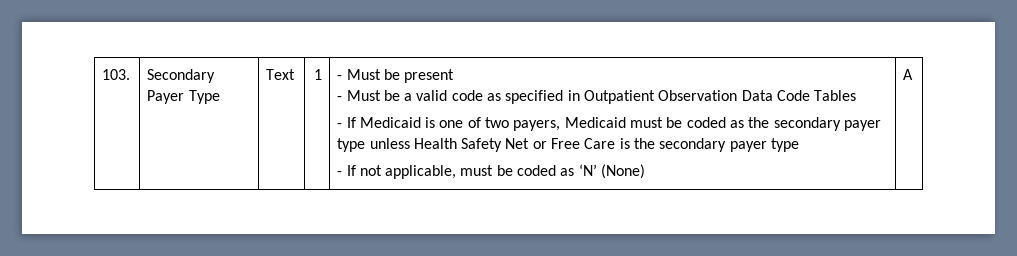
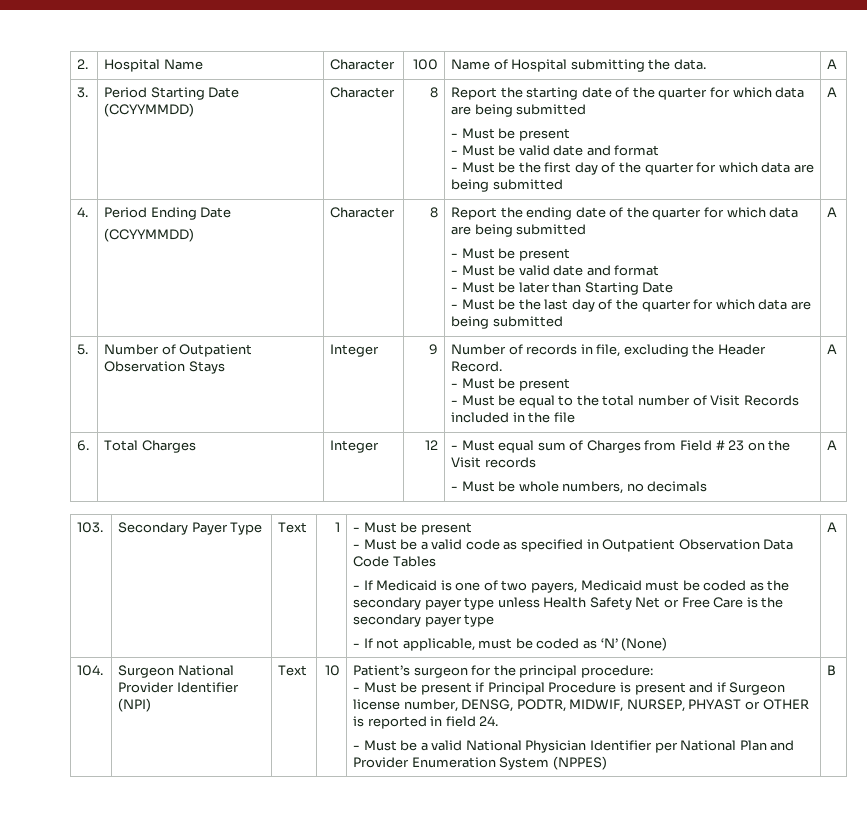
(102, 74) none -> [77,59,89,69] [104,59,203,72] [330,59,396,70] [412,59,438,70] [451,59,706,72] [827,59,838,69] [77,87,89,98] [104,87,240,100] [104,103,195,117] [330,87,396,98] [429,87,438,98] [451,87,805,100] [451,104,587,117] [451,128,570,141] [451,145,660,156] [451,162,814,175] [451,179,563,192] [827,87,838,97] [77,207,89,217] [104,207,232,220] [104,228,195,242] [330,207,396,218] [429,207,438,218] [451,207,799,220] [451,224,587,237] [451,248,570,261] [451,265,660,276] [451,282,674,295] [451,299,811,312] [451,316,563,329] [827,207,838,217] [77,344,89,355] [104,344,253,357] [104,361,225,374] [330,344,380,357] [428,344,438,355] [451,344,766,357] [451,361,503,372] [451,378,570,391] [451,395,799,408] [451,412,575,423] [827,344,838,354] [77,440,90,451] [104,440,196,453] [330,440,380,453] [424,440,438,450] [451,440,791,453] [451,457,536,468] [451,481,708,494] [827,440,838,450] 2. | Hospital Name | Character | 100 | Name of Hospital submitting the data. | A // 3. | Period Starting Date (CCYYMMDD) | Character | 8 | Report the starting date of the quarter for which data are being submitted // - Must be present // - Must be valid date and format // - Must be the first day of the quarter for which data are being submitted | A // 4. | Period Ending Date // (CCYYMMDD) | Character | 8 | Report the ending date of the quarter for which data are being submitted // - Must be present // - Must be valid date and format // - Must be later than Starting Date // - Must be the last day of the quarter for which data are being submitted | A // 5. | Number of Outpatient Observation Stays | Integer | 9 | Number of records in file, excluding the Header Record. // - Must be present // - Must be equal to the total number of Visit Records included in the file | A // 6. | Total Charges | Integer | 12 | - Must equal sum of Charges from Field # 23 on the Visit records // - Must be whole numbers, no decimals | A //
(914, 74) none -> [77,665,104,676] [118,665,234,678] [118,682,239,693] [118,698,152,712] [278,665,308,676] [324,665,340,676] [353,665,653,678] [353,682,786,695] [353,699,809,712] [353,716,499,729] [353,740,795,753] [353,756,607,770] [827,665,837,676] // 104. | Surgeon National Provider Identifier (NPI) | Text | 10 | Patient’s surgeon for the principal procedure: // - Must be present if Principal Procedure is present and if Surgeon license number, DENSG, PODTR, MIDWIF, NURSEP, PHYAST or OTHER is reported in field 24. // - Must be a valid National Physician Identifier per National Plan and Provider Enumeration System (NPPES) | B

